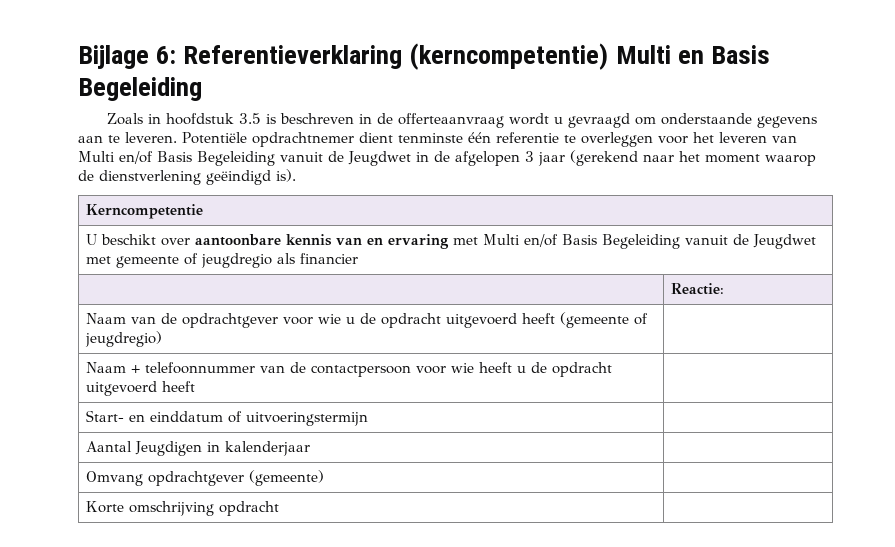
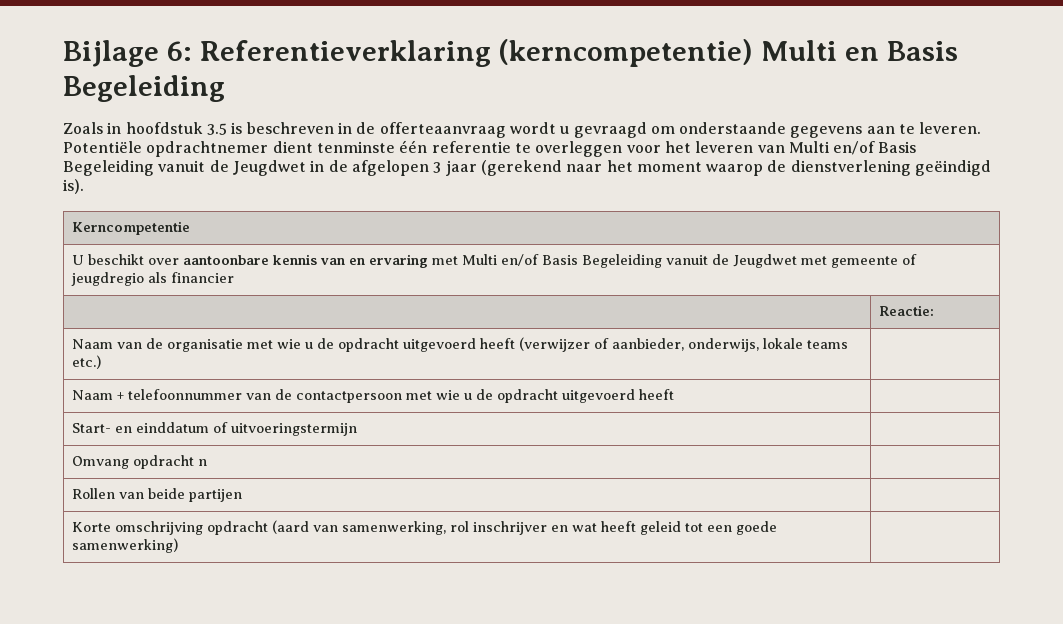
[182,312,649,328] [85,331,163,347] opdrachtgever voor wie u de opdracht uitgevoerd heeft (gemeente of jeugdregio) -> [167,337,849,352] [72,355,102,369] organisatie met wie u de opdracht uitgevoerd heeft (verwijzer of aanbieder, onderwijs, lokale teams etc.)
[416,362,513,374] voor wie heeft -> [406,390,461,400] met wie
[86,441,311,456] [86,470,325,486] [86,501,280,516] Aantal Jeugdigen in kalenderjaar | // Omvang opdrachtgever (gemeente) | // Korte omschrijving opdracht -> [72,455,208,469] [72,488,243,502] [72,520,778,535] [72,538,179,553] Omvang opdracht n | // Rollen van beide partijen | // Korte omschrijving opdracht (aard van samenwerking, rol inschrijver en wat heeft geleid tot een goede samenwerking)

